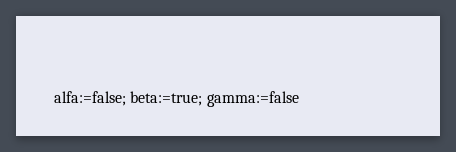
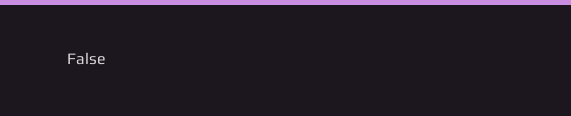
[54,91,299,107] alfa:=false; beta:=true; gamma:=false -> [67,52,106,65] False

